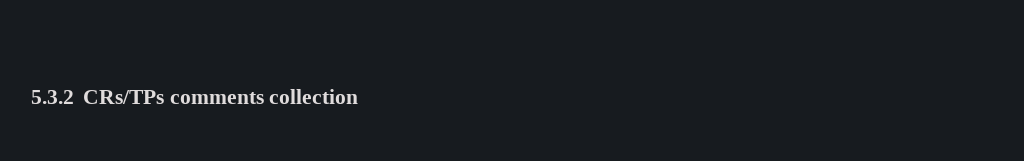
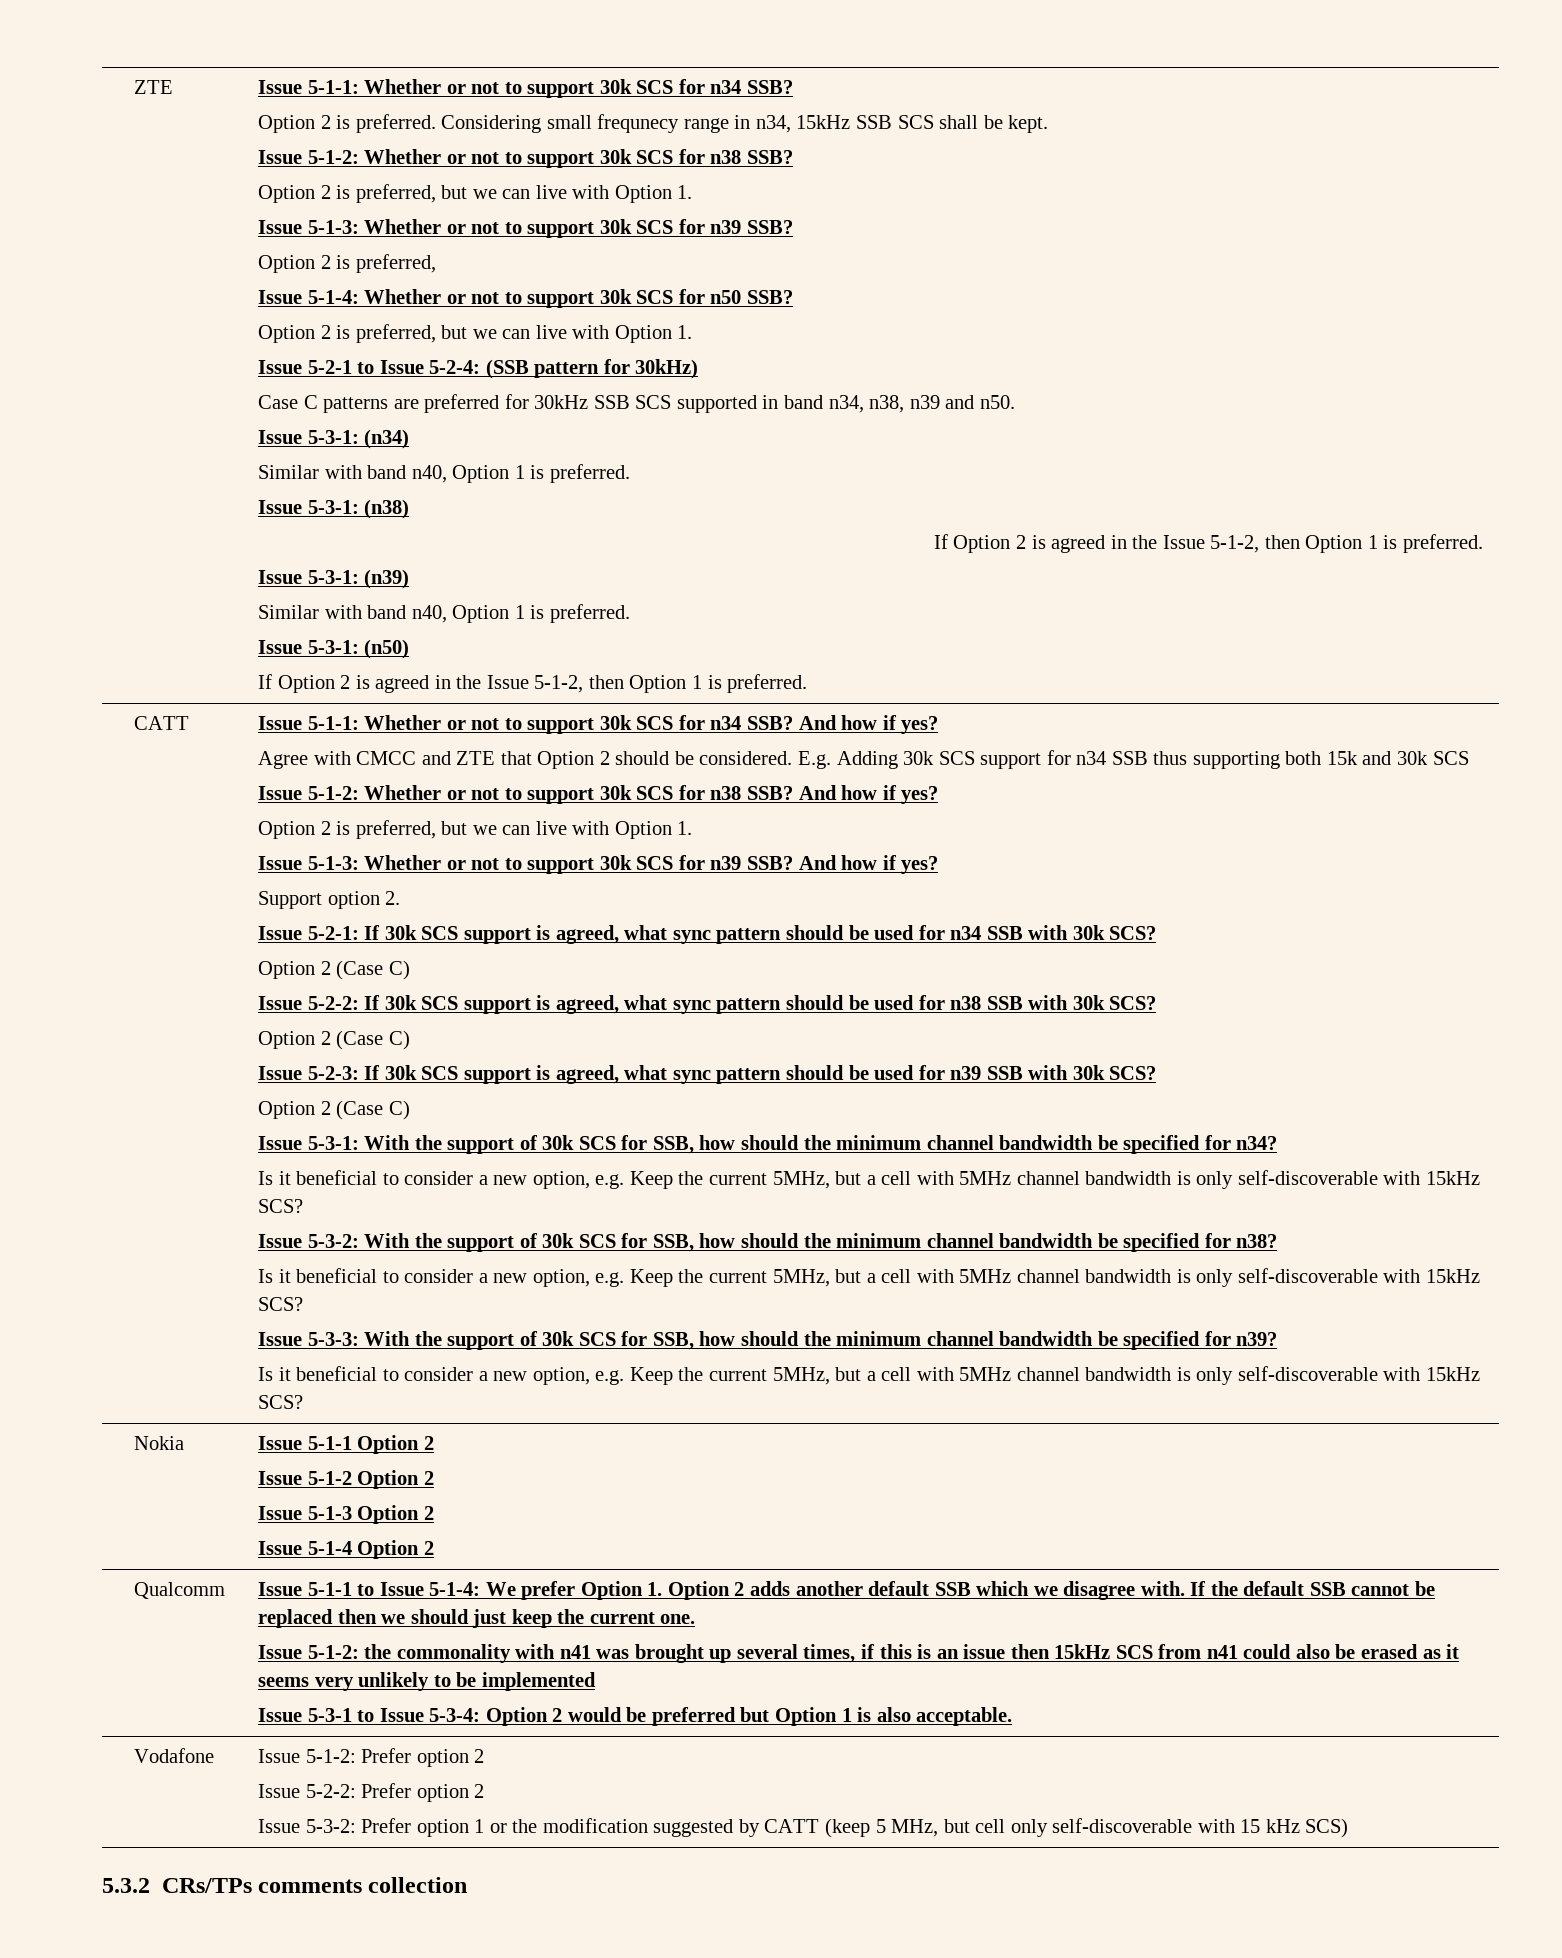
(31, 97) none -> [134,80,174,94] [258,79,794,98] [258,114,1049,133] [258,149,794,168] [258,184,693,203] [258,219,794,238] [258,254,436,273] [258,289,794,308] [258,324,693,343] [258,359,699,379] [258,394,1015,413] [258,429,410,449] [258,464,630,483] [258,499,410,519] [933,534,1483,553] [258,569,410,589] [258,604,630,623] [258,639,410,659] [258,674,808,693] [134,716,190,730] [258,715,939,734] [258,750,1469,769] [258,785,939,804] [258,820,693,839] [258,855,939,874] [258,891,401,909] [258,925,1157,944] [258,960,410,980] [258,995,1157,1014] [258,1030,410,1050] [258,1065,1157,1084] [258,1100,410,1120] [258,1135,1278,1154] [258,1170,1480,1189] [258,1199,304,1213] [258,1233,1278,1252] [258,1268,1480,1287] [258,1297,304,1311] [258,1331,1278,1350] [258,1366,1480,1385] [258,1395,304,1409] [134,1436,185,1450] [258,1435,434,1454] [258,1470,434,1489] [258,1505,434,1524] [258,1540,434,1559] [134,1582,226,1599] [258,1581,1435,1600] [258,1609,696,1628] [258,1644,1460,1663] [258,1672,596,1691] [258,1707,1013,1726] [134,1748,215,1763] [258,1748,485,1767] [258,1783,485,1802] [258,1818,1349,1838] ZTE | Issue 5-1-1: Whether or not to support 30k SCS for n34 SSB? // Option 2 is preferred. Considering small frequnecy range in n34, 15kHz SSB SCS shall be kept. // Issue 5-1-2: Whether or not to support 30k SCS for n38 SSB? // Option 2 is preferred, but we can live with Option 1. // Issue 5-1-3: Whether or not to support 30k SCS for n39 SSB? // Option 2 is preferred, // Issue 5-1-4: Whether or not to support 30k SCS for n50 SSB? // Option 2 is preferred, but we can live with Option 1. // Issue 5-2-1 to Issue 5-2-4: (SSB pattern for 30kHz) // Case C patterns are preferred for 30kHz SSB SCS supported in band n34, n38, n39 and n50. // Issue 5-3-1: (n34) // Similar with band n40, Option 1 is preferred. // Issue 5-3-1: (n38) // If Option 2 is agreed in the Issue 5-1-2, then Option 1 is preferred. // Issue 5-3-1: (n39) // Similar with band n40, Option 1 is preferred. // Issue 5-3-1: (n50) // If Option 2 is agreed in the Issue 5-1-2, then Option 1 is preferred. // CATT | Issue 5-1-1: Whether or not to support 30k SCS for n34 SSB? And how if yes? // Agree with CMCC and ZTE that Option 2 should be considered. E.g. Adding 30k SCS support for n34 SSB thus supporting both 15k and 30k SCS // Issue 5-1-2: Whether or not to support 30k SCS for n38 SSB? And how if yes? // Option 2 is preferred, but we can live with Option 1. // Issue 5-1-3: Whether or not to support 30k SCS for n39 SSB? And how if yes? // Support option 2. // Issue 5-2-1: If 30k SCS support is agreed, what sync pattern should be used for n34 SSB with 30k SCS? // Option 2 (Case C) // Issue 5-2-2: If 30k SCS support is agreed, what sync pattern should be used for n38 SSB with 30k SCS? // Option 2 (Case C) // Issue 5-2-3: If 30k SCS support is agreed, what sync pattern should be used for n39 SSB with 30k SCS? // Option 2 (Case C) // Issue 5-3-1: With the support of 30k SCS for SSB, how should the minimum channel bandwidth be specified for n34? // Is it beneficial to consider a new option, e.g. Keep the current 5MHz, but a cell with 5MHz channel bandwidth is only self-discoverable with 15kHz SCS? // Issue 5-3-2: With the support of 30k SCS for SSB, how should the minimum channel bandwidth be specified for n38? // Is it beneficial to consider a new option, e.g. Keep the current 5MHz, but a cell with 5MHz channel bandwidth is only self-discoverable with 15kHz SCS? // Issue 5-3-3: With the support of 30k SCS for SSB, how should the minimum channel bandwidth be specified for n39? // Is it beneficial to consider a new option, e.g. Keep the current 5MHz, but a cell with 5MHz channel bandwidth is only self-discoverable with 15kHz SCS? // Nokia | Issue 5-1-1 Option 2 // Issue 5-1-2 Option 2 // Issue 5-1-3 Option 2 // Issue 5-1-4 Option 2 // Qualcomm | Issue 5-1-1 to Issue 5-1-4: We prefer Option 1. Option 2 adds another default SSB which we disagree with. If the default SSB cannot be replaced then we should just keep the current one. // Issue 5-1-2: the commonality with n41 was brought up several times, if this is an issue then 15kHz SCS from n41 could also be erased as it seems very unlikely to be implemented // Issue 5-3-1 to Issue 5-3-4: Option 2 would be preferred but Option 1 is also acceptable. // Vodafone | Issue 5-1-2: Prefer option 2 // Issue 5-2-2: Prefer option 2 // Issue 5-3-2: Prefer option 1 or the modification suggested by CATT (keep 5 MHz, but cell only self-discoverable with 15 kHz SCS) //

